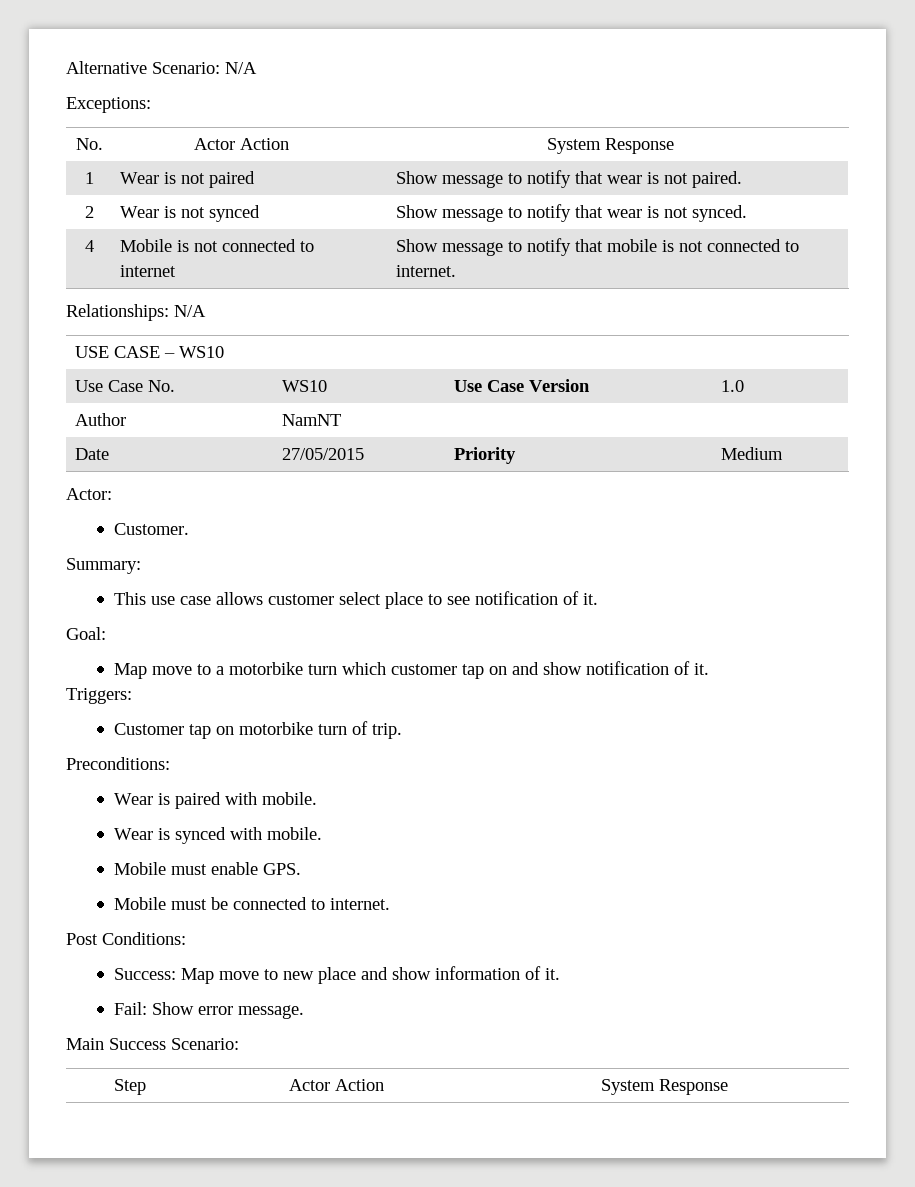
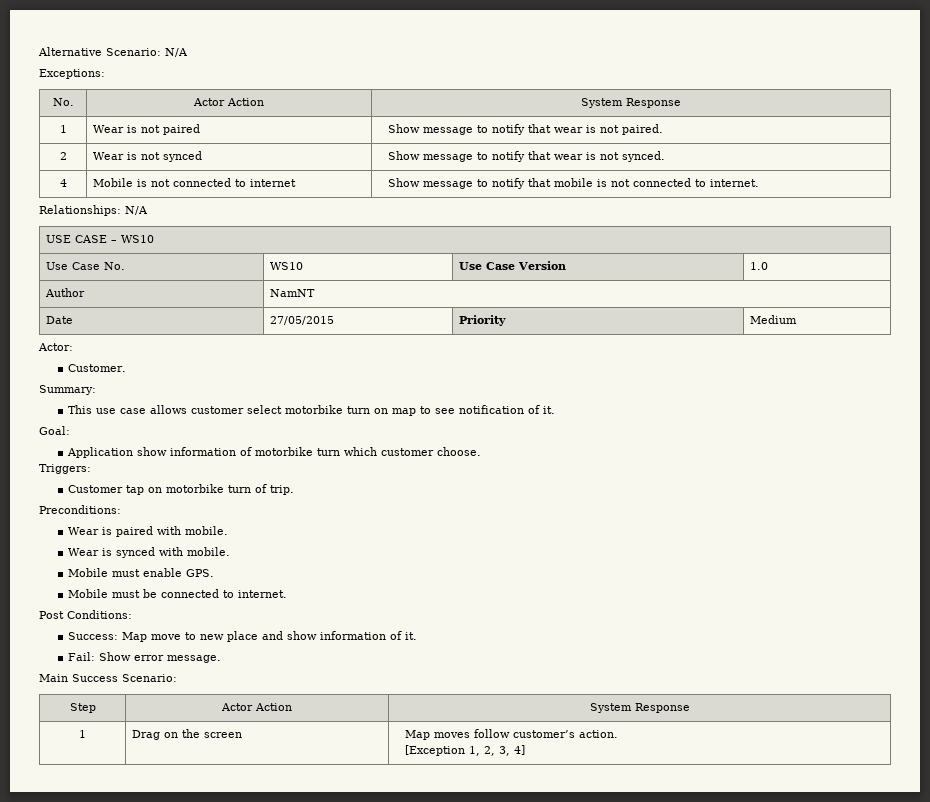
[384,592,423,609] place -> [285,405,417,416] motorbike turn on map
[113,661,709,679] Map move to a motorbike turn which customer tap on and show notification of it. -> [67,447,482,458] Application show information of motorbike turn which customer choose.
(728, 1087) none -> [79,730,86,738] [132,729,243,740] [405,729,619,740] [405,745,526,756] // 1 | Drag on the screen | Map moves follow customer’s action. // [Exception 1, 2, 3, 4]

